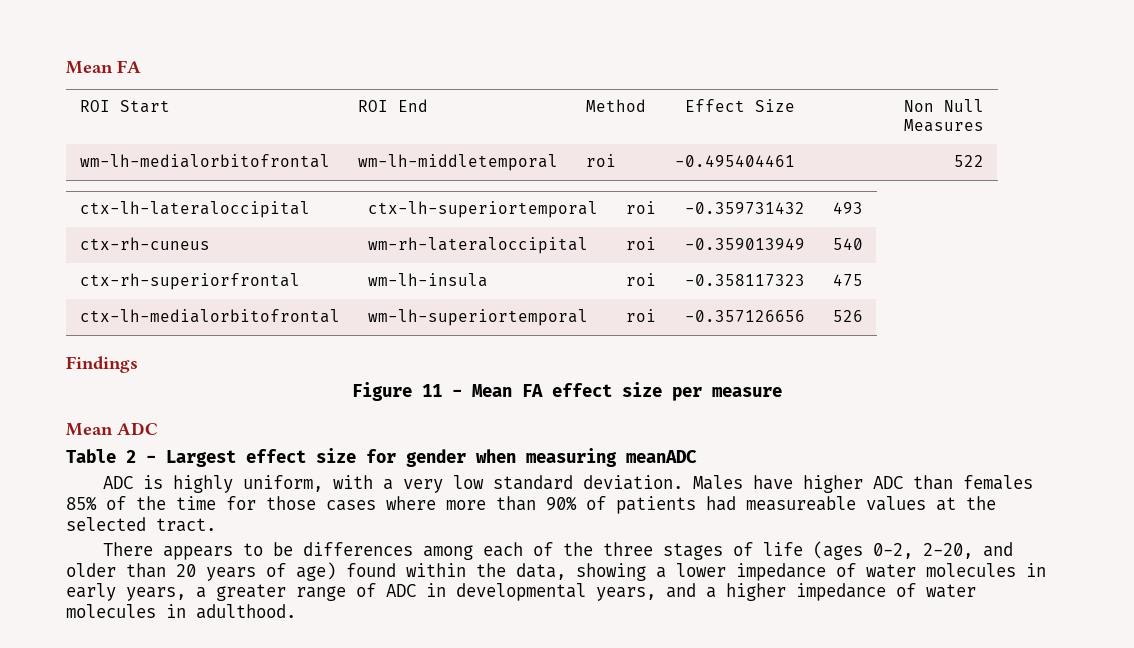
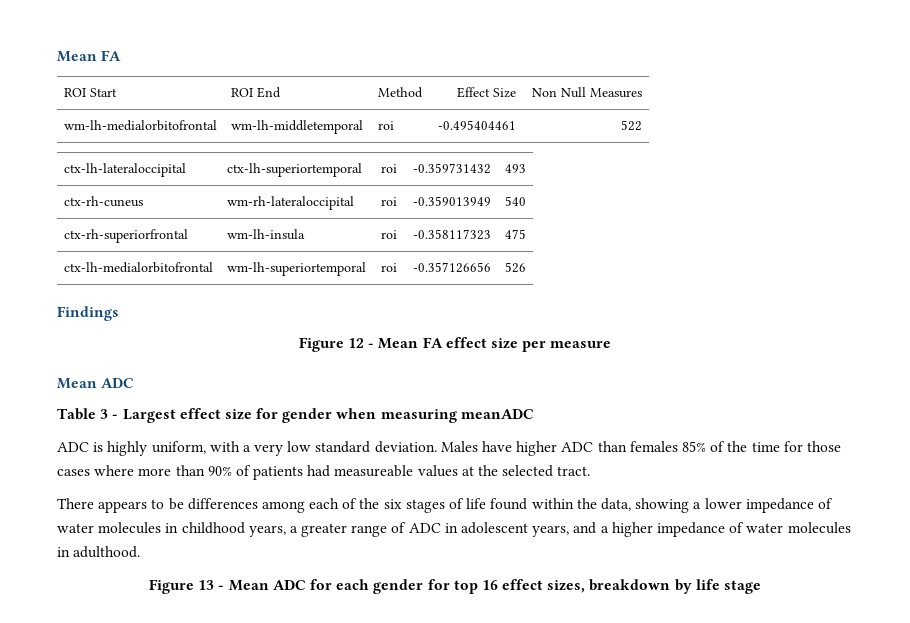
[422,384,442,397] 11 -> [347,338,364,348] 12
[126,450,136,463] 2 -> [100,409,109,419] 3
[602,542,653,556] three -> [383,499,402,509] six
[812,541,1013,560] [66,562,336,581] (ages 0-2, 2-20, and older than 20 years of age) -> (487, 503) none
[66,583,116,601] early -> [181,522,245,534] childhood
[456,583,586,601] developmental -> [461,522,529,534] adolescent
(296, 611) none -> [149,579,761,594] // Figure 13 - Mean ADC for each gender for top 16 effect sizes, breakdown by life stage

